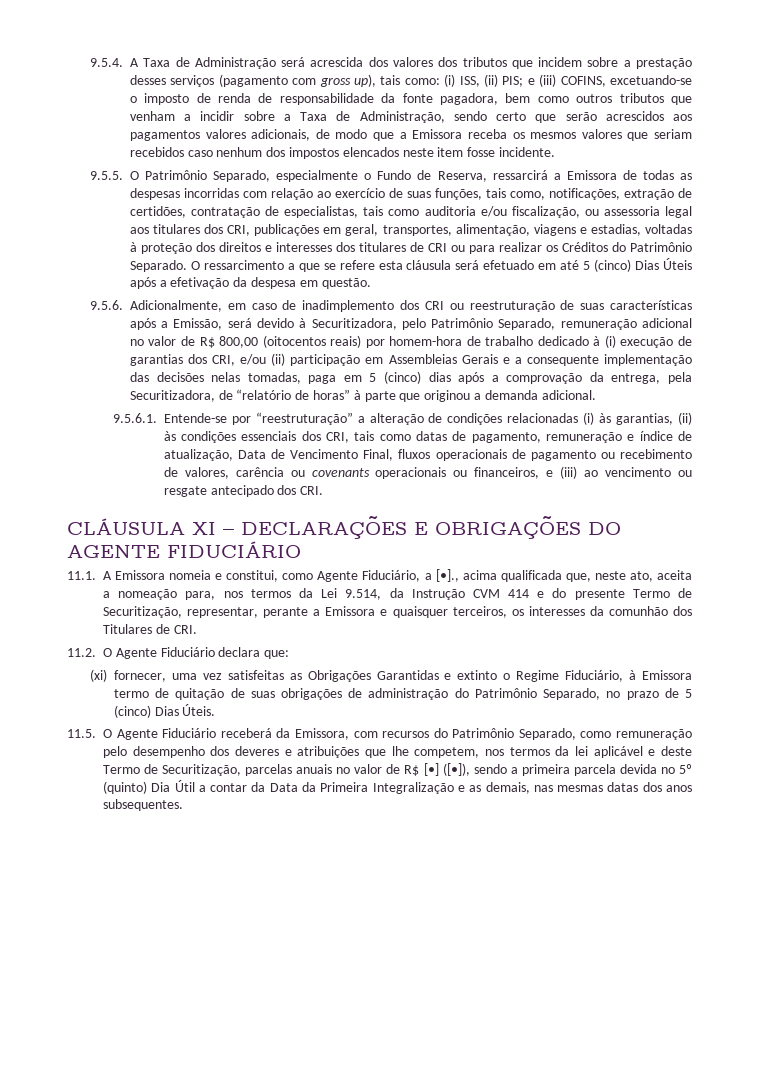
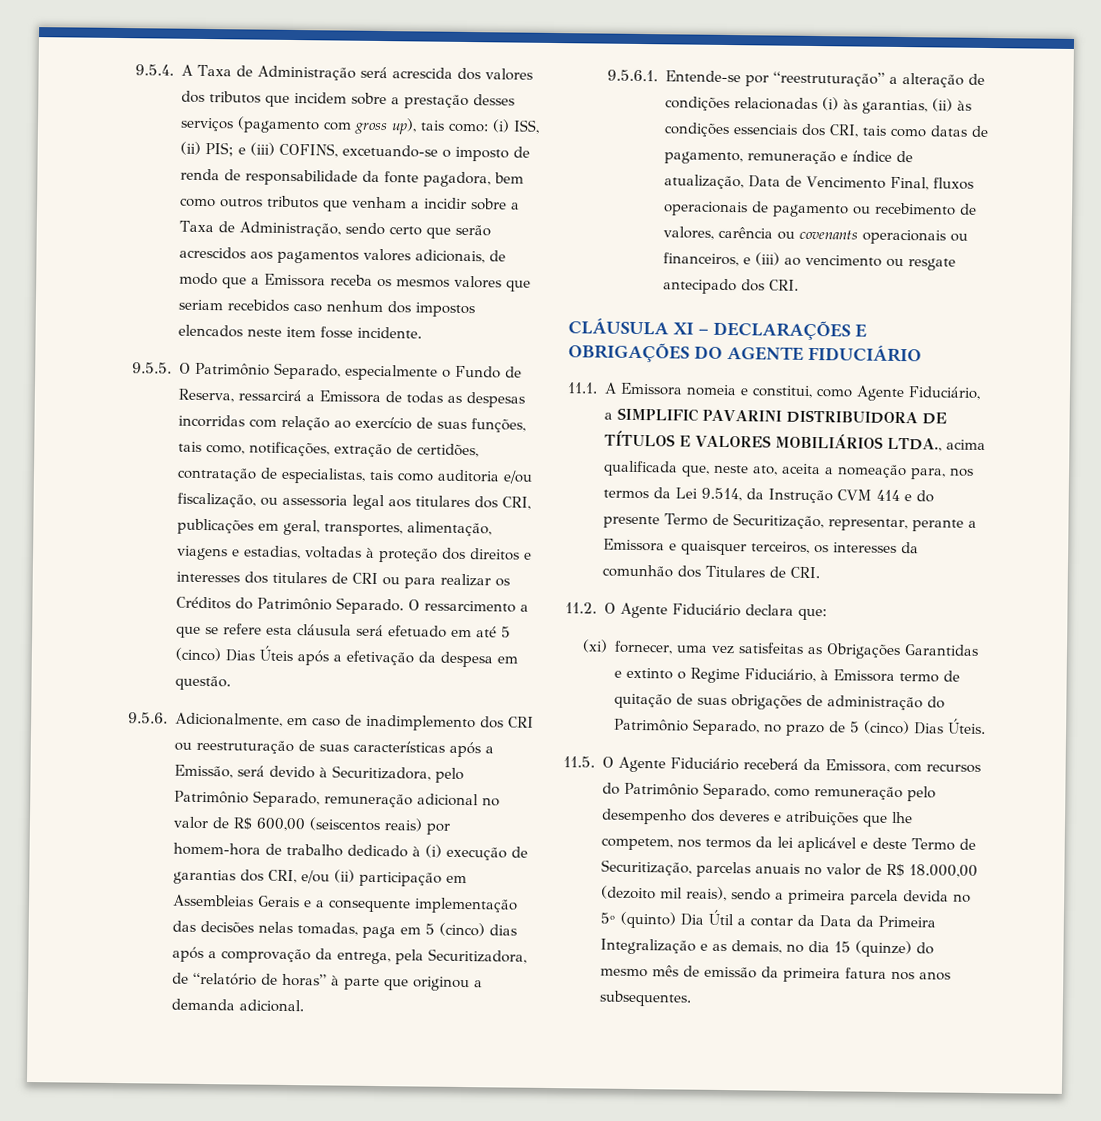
[219,335,326,348] 800,00 (oitocentos -> [255,817,381,832] 600,00 (seiscentos
[435,569,459,582] [•]., -> [616,407,948,425] [603,430,943,452] SIMPLIFIC PAVARINI DISTRIBUIDORA DE TÍTULOS E VALORES MOBILIÁRIOS LTDA.,
[423,763,470,776] [•] ([•]), -> [908,864,978,878] [600,885,727,902] 18.000,00 (dezoito mil reais),
[533,782,662,792] nas mesmas datas dos -> [785,940,934,958] [599,965,915,983] no dia 15 (quinze) do mesmo mês de emissão da primeira fatura nos

